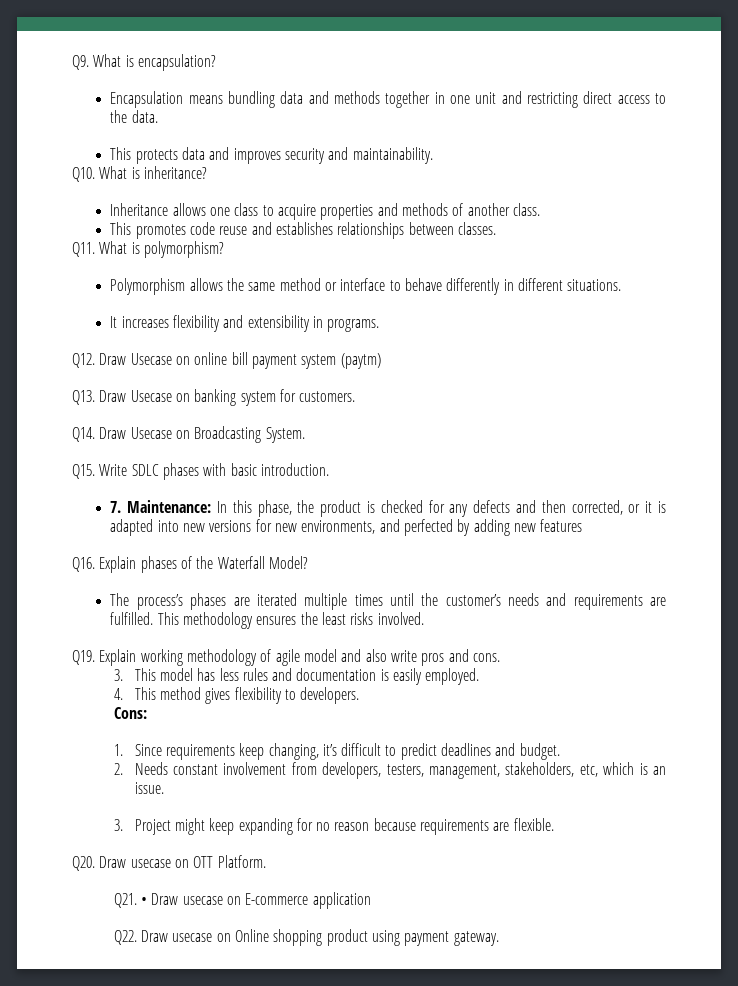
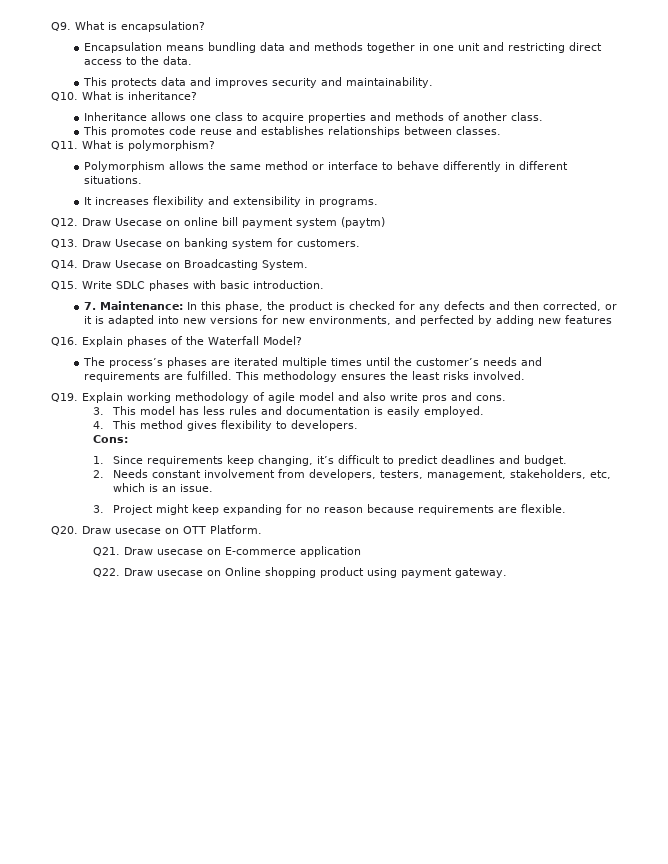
[141,897,148,905] • -> (120, 551) none

